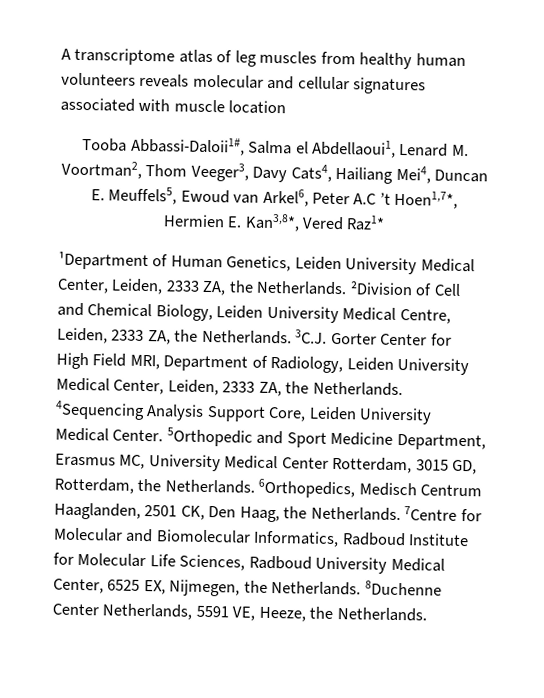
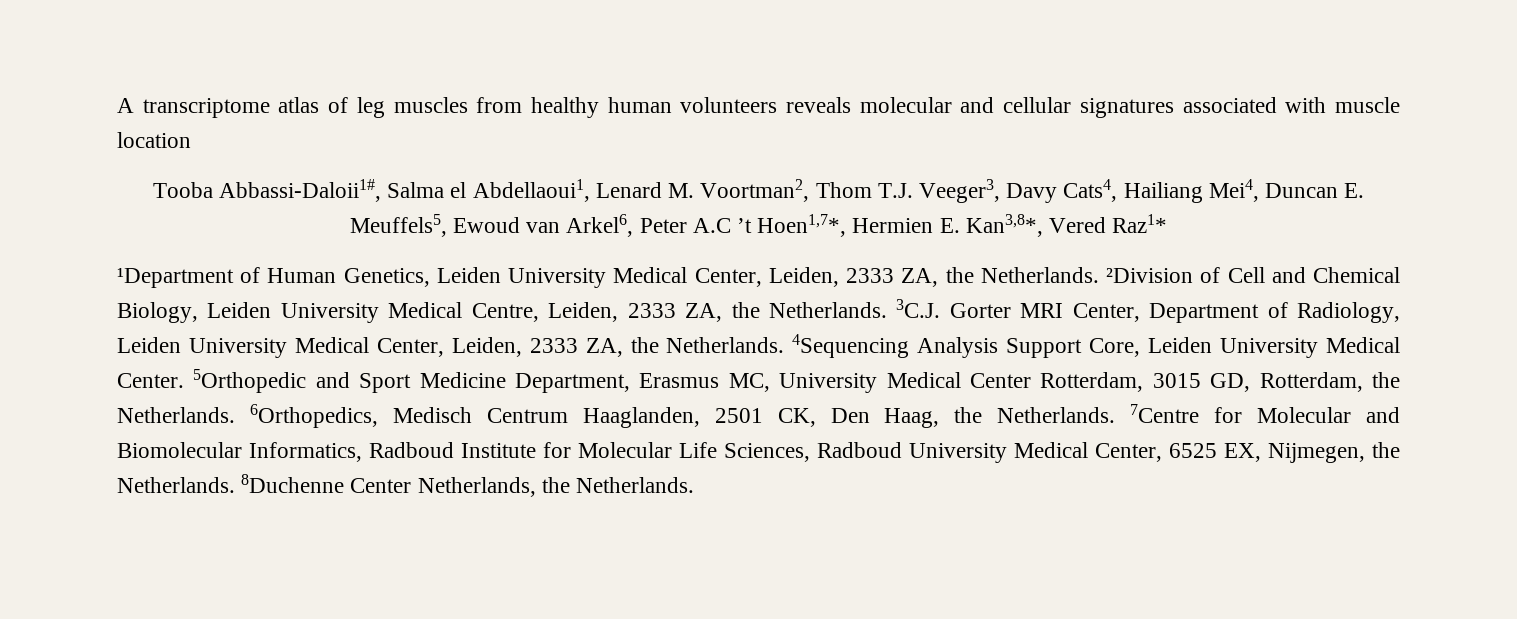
(188, 170) none -> [877,183,913,198] T.J.
[380,333,452,346] [56,352,160,370] Center for High Field MRI, -> [1020,303,1140,322] MRI Center,
[195,605,306,622] 5591 VE, Heeze, -> (536, 487) none

